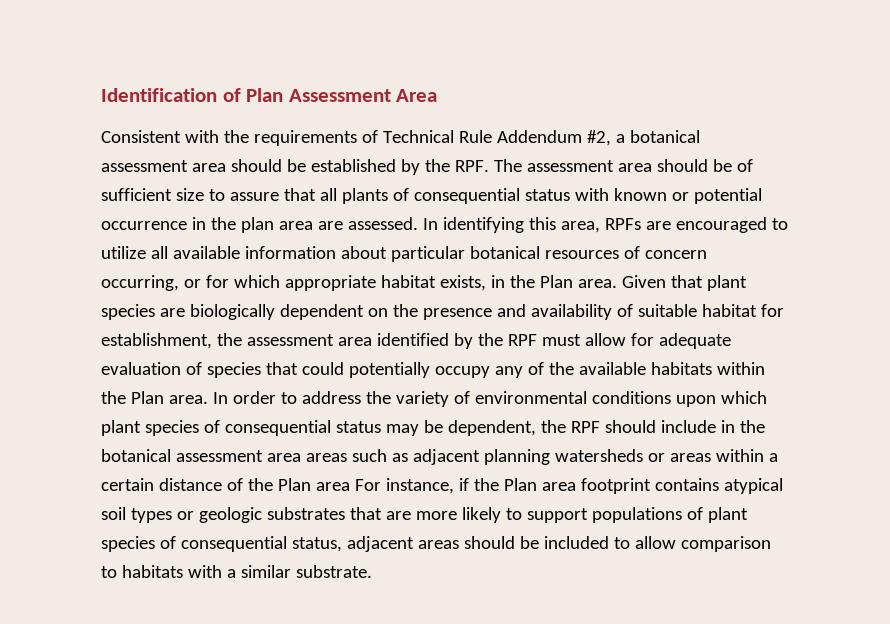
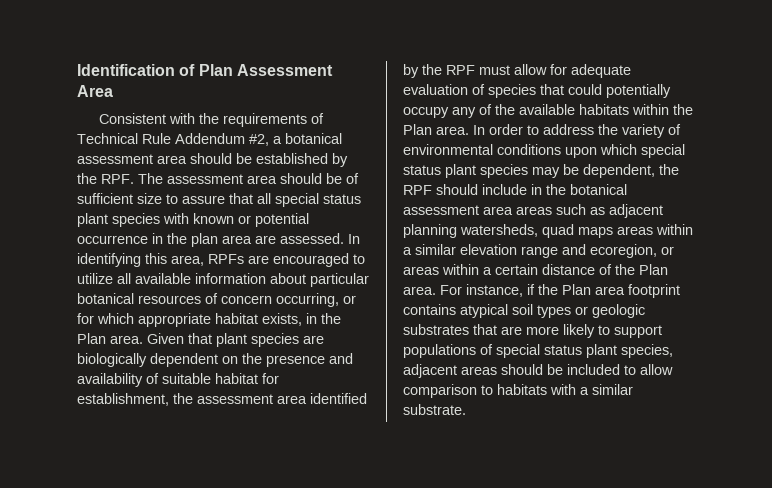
[341,188,570,204] plants of consequential status -> [275,193,361,207] [77,213,160,227] special status plant species
[101,420,381,436] plant species of consequential status -> [641,144,685,158] [403,164,528,178] special status plant species
[554,449,643,462] watersheds -> [460,224,693,238] [403,244,657,258] watersheds, quad maps areas within a similar elevation range and ecoregion,
[315,482,350,491] area -> [403,286,436,295] area.
[707,507,748,523] [101,536,342,552] plant species of consequential status, -> [496,344,673,358] special status plant species,

